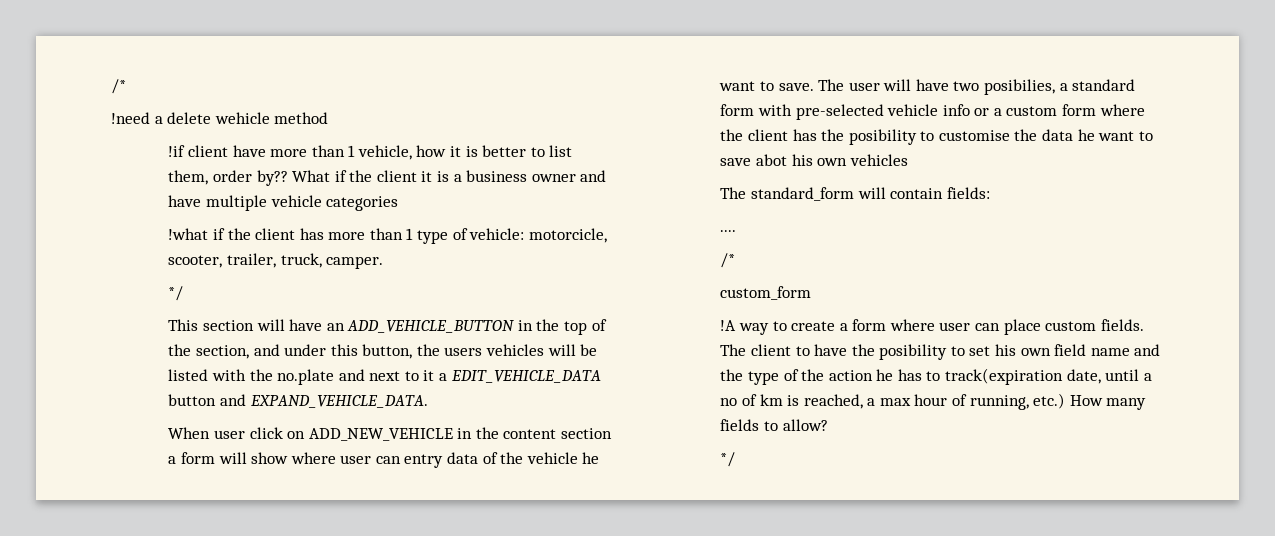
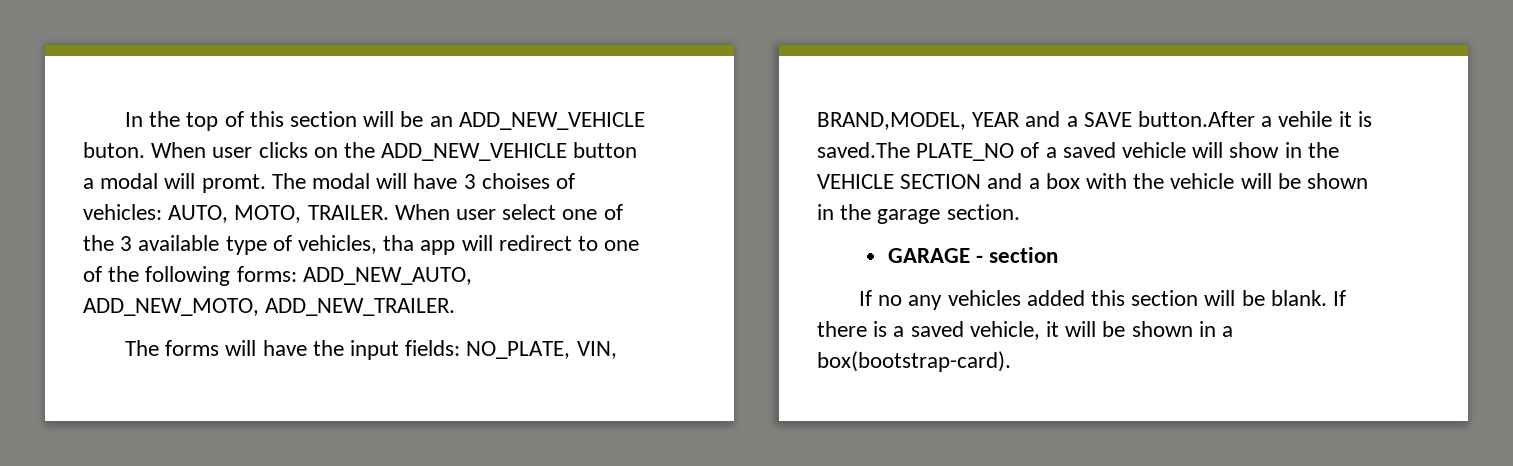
[111,79,126,94] [111,112,329,124] [168,145,573,160] [168,170,607,186] [168,195,399,211] [168,228,607,244] [168,253,384,269] [168,286,184,301] [168,319,607,335] [168,344,598,359] [168,369,601,385] [168,394,428,408] [168,427,613,441] [168,452,600,468] [719,79,1136,95] [720,104,1145,120] [720,129,1153,145] [720,154,908,166] [720,187,990,201] [720,230,737,232] [720,253,736,268] [720,286,812,300] [720,319,1144,335] [720,344,1161,360] [720,368,1152,385] [720,393,1147,410] [720,419,828,431] [720,452,736,467] /* // !need a delete wehicle method // !if client have more than 1 vehicle, how it is better to list them, order by?? What if the client it is a business owner and have multiple vehicle categories // !what if the client has more than 1 type of vehicle: motorcicle, scooter, trailer, truck, camper. // */ // This section will have an ADD_VEHICLE_BUTTON in the top of the section, and under this button, the users vehicles will be listed with the no.plate and next to it a EDIT_VEHICLE_DATA button and EXPAND_VEHICLE_DATA. // When user click on ADD_NEW_VEHICLE in the content section a form will show where user can entry data of the vehicle he want to save. The user will have two posibilies, a standard form with pre-selected vehicle info or a custom form where the client has the posibility to customise the data he want to save abot his own vehicles // The standard_form will contain fields: // .... // /* // custom_form // !A way to create a form where user can place custom fields. The client to have the posibility to set his own field name and the type of the action he has to track(expiration date, until a no of km is reached, a max hour of running, etc.) How many fields to allow? // */ -> [124,111,645,131] [83,142,638,161] [83,173,576,193] [83,204,623,223] [83,235,640,255] [83,266,472,286] [83,298,456,316] [124,340,617,360] [817,111,1372,130] [817,142,1339,161] [817,173,1369,189] [817,204,1020,224] [887,247,1059,263] [858,290,1346,310] [817,321,1234,340] [817,351,1011,372] In the top of this section will be an ADD_NEW_VEHICLE buton. When user clicks on the ADD_NEW_VEHICLE button a modal will promt. The modal will have 3 choises of vehicles: AUTO, MOTO, TRAILER. When user select one of the 3 available type of vehicles, tha app will redirect to one of the following forms: ADD_NEW_AUTO, ADD_NEW_MOTO, ADD_NEW_TRAILER. // The forms will have the input fields: NO_PLATE, VIN, BRAND,MODEL, YEAR and a SAVE button.After a vehile it is saved.The PLATE_NO of a saved vehicle will show in the VEHICLE SECTION and a box with the vehicle will be shown in the garage section. // GARAGE - section // If no any vehicles added this section will be blank. If there is a saved vehicle, it will be shown in a box(bootstrap-card).

